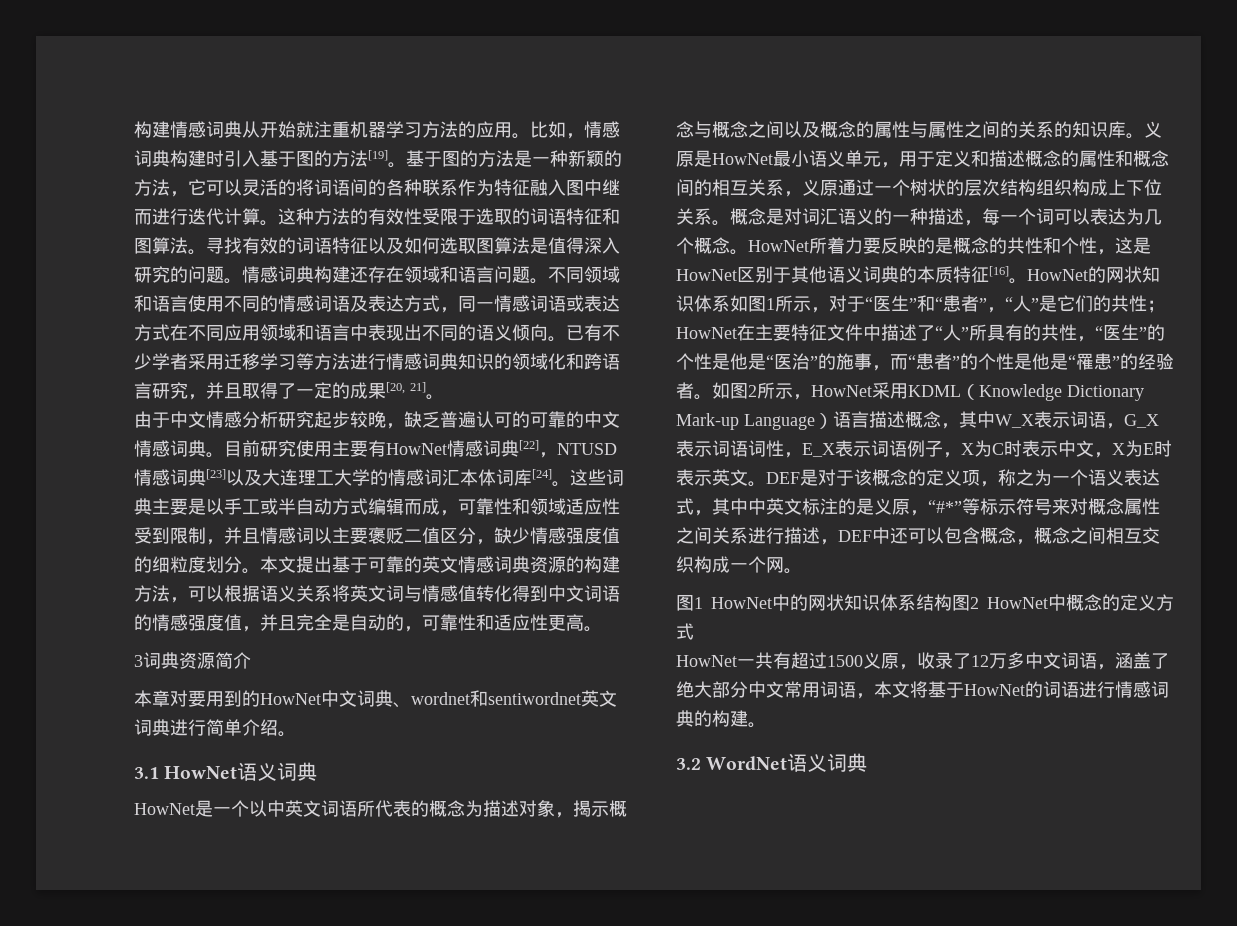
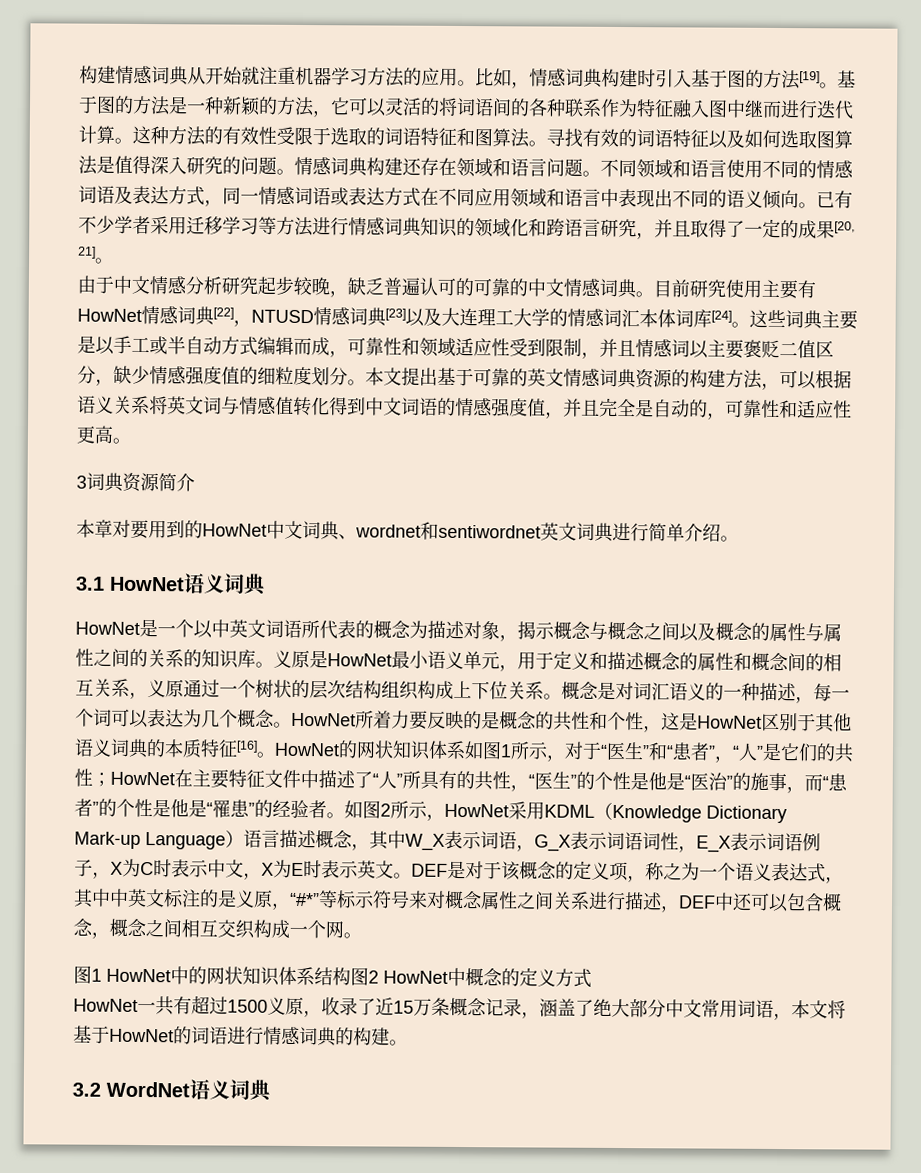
[971,652,1097,669] 12万多中文词语 -> [375,997,522,1017] 近15万条概念记录

